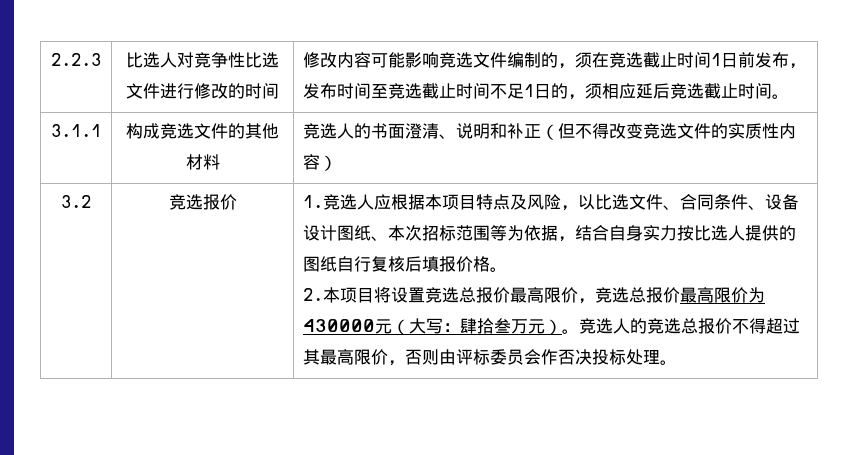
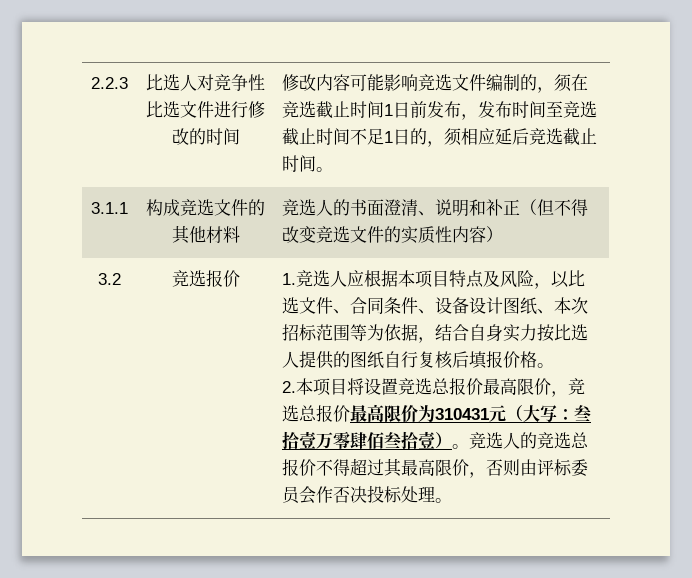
[303,319,376,332] 430000 -> [435,408,490,420] 310431
[460,318,546,334] 肆拾叁万元 -> [574,405,592,421] [282,431,436,449] 叁拾壹万零肆佰叁拾壹

